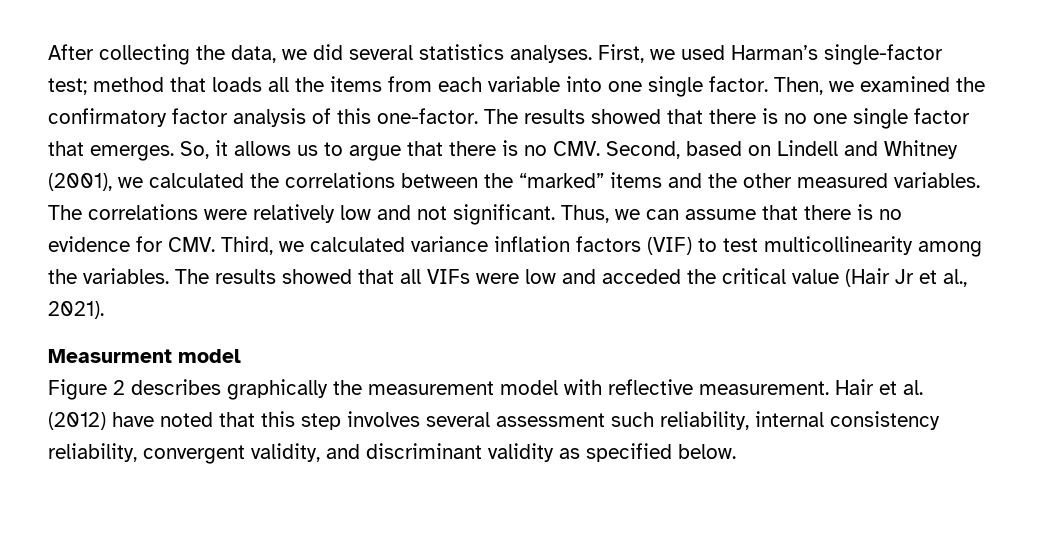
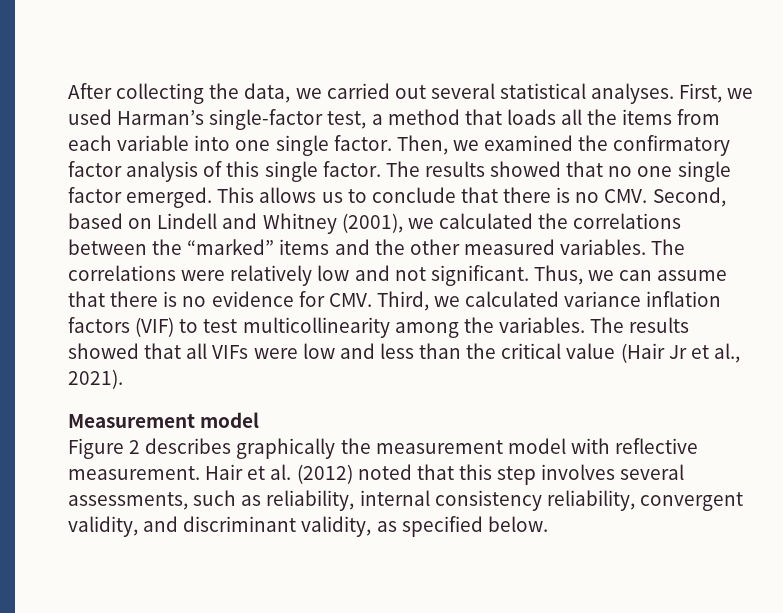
[313,44,504,60] did several statistics -> [326,83,587,99] carried out several statistical
[48,78,87,95] test; -> [327,111,383,129] test, a
[377,108,778,124] one-factor. The results showed that there is -> [264,161,604,182] single factor. The results showed that
[48,140,228,161] that emerges. So, it -> [126,187,255,208] emerged. This
[349,145,401,161] argue -> [371,187,456,203] conclude
[602,269,681,284] acceded -> [379,343,462,359] less than
[48,349,172,363] Measurment -> [68,414,195,428] Measurement
[112,412,154,427] have -> (353, 474) none
[496,412,654,427] assessment such -> [68,490,262,510] assessments, such as
[488,443,554,462] validity -> [301,516,372,537] validity,

